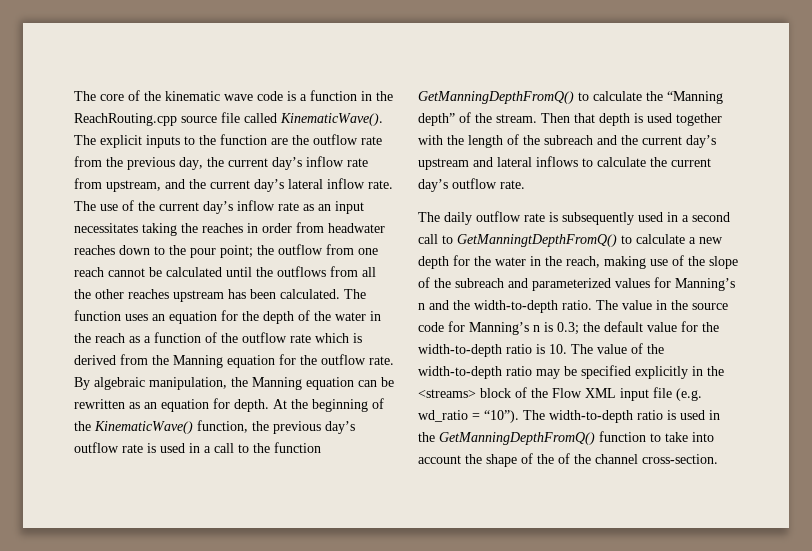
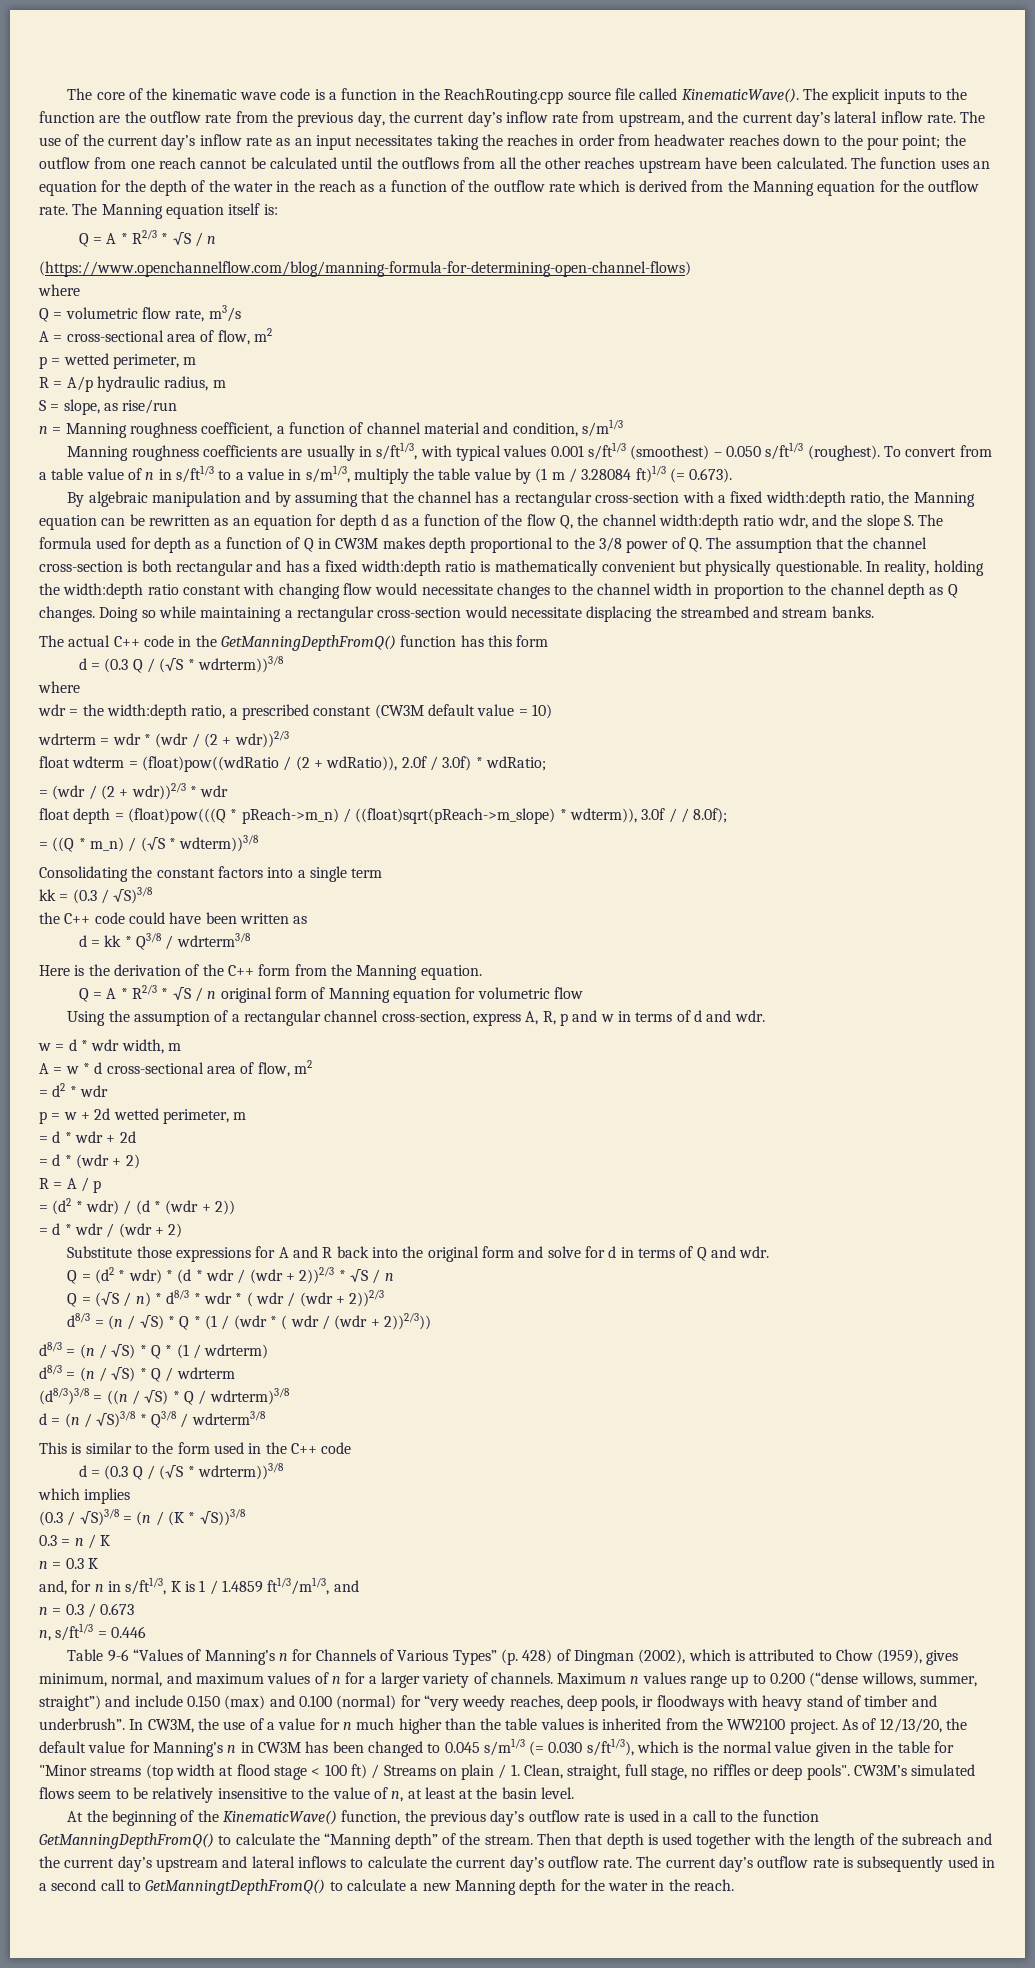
[228,289,246,299] has -> [705,157,738,169] have
[74,377,227,390] By algebraic manipulation, -> [72,203,278,219] [78,230,217,247] [39,261,691,277] [38,284,80,296] [39,305,241,322] [39,328,272,345] [39,353,197,369] [39,376,226,392] [39,399,178,415] [39,419,623,438] [67,442,992,461] [39,465,733,484] [67,491,884,507] The Manning equation itself is: // Q = A * R2/3 * √S / n // (https://www.openchannelflow.com/blog/manning-formula-for-determining-open-channel-flows) // where // Q = volumetric flow rate, m3/s // A = cross-sectional area of flow, m2 // p = wetted perimeter, m // R = A/p hydraulic radius, m // S = slope, as rise/run // n = Manning roughness coefficient, a function of channel material and condition, s/m1/3 // Manning roughness coefficients are usually in s/ft1/3, with typical values 0.001 s/ft1/3 (smoothest) – 0.050 s/ft1/3 (roughest). To convert from a table value of n in s/ft1/3 to a value in s/m1/3, multiply the table value by (1 m / 3.28084 ft)1/3 (= 0.673). // By algebraic manipulation and by assuming that the channel has a rectangular cross-section with a fixed width:depth ratio,
[234,399,269,412] depth. -> [339,514,944,530] [39,537,927,553] [39,560,984,576] [39,583,958,599] [39,606,874,622] [39,635,549,651] [78,656,284,673] [38,681,80,693] [38,704,552,720] [38,731,289,748] [39,756,546,772] [39,783,229,800] [39,808,728,824] [39,835,260,852] [39,866,383,882] [39,887,154,904] [39,912,308,924] [78,933,251,950] [39,964,482,980] [78,985,583,1003] [67,1010,765,1026] [38,1039,181,1054] [39,1060,312,1077] [39,1083,108,1097] [39,1108,247,1124] [39,1131,136,1143] [39,1154,140,1169] [39,1177,102,1193] [39,1198,235,1215] [39,1223,183,1238] [67,1246,770,1262] [67,1267,394,1284] [67,1290,385,1307] [67,1313,431,1330] [39,1342,269,1359] [39,1365,235,1382] [39,1388,290,1405] [39,1411,266,1428] [39,1442,352,1454] [78,1463,284,1480] [38,1488,131,1504] [39,1509,246,1526] [39,1534,111,1549] [39,1558,98,1569] [39,1577,359,1595] [39,1603,135,1618] [39,1623,146,1641] [67,1649,959,1665] [39,1672,978,1688] [39,1695,937,1711] [39,1718,968,1734] [39,1738,955,1757] [39,1764,976,1780] [39,1787,575,1803] depth d as a function of the flow Q, the channel width:depth ratio wdr, and the slope S. The formula used for depth as a function of Q in CW3M makes depth proportional to the 3/8 power of Q. The assumption that the channel cross-section is both rectangular and has a fixed width:depth ratio is mathematically convenient but physically questionable. In reality, holding the width:depth ratio constant with changing flow would necessitate changes to the channel width in proportion to the channel depth as Q changes. Doing so while maintaining a rectangular cross-section would necessitate displacing the streambed and stream banks. // The actual C++ code in the GetManningDepthFromQ() function has this form // d = (0.3 Q / (√S * wdrterm))3/8 // where // wdr = the width:depth ratio, a prescribed constant (CW3M default value = 10) // wdrterm = wdr * (wdr / (2 + wdr))2/3 // float wdterm = (float)pow((wdRatio / (2 + wdRatio)), 2.0f / 3.0f) * wdRatio; // = (wdr / (2 + wdr))2/3 * wdr // float depth = (float)pow(((Q * pReach->m_n) / ((float)sqrt(pReach->m_slope) * wdterm)), 3.0f / / 8.0f); // = ((Q * m_n) / (√S * wdterm))3/8 // Consolidating the constant factors into a single term // kk = (0.3 / √S)3/8 // the C++ code could have been written as // d = kk * Q3/8 / wdrterm3/8 // Here is the derivation of the C++ form from the Manning equation. // Q = A * R2/3 * √S / n original form of Manning equation for volumetric flow // Using the assumption of a rectangular channel cross-section, express A, R, p and w in terms of d and wdr. // w = d * wdr width, m // A = w * d cross-sectional area of flow, m2 // = d2 * wdr // p = w + 2d wetted perimeter, m // = d * wdr + 2d // = d * (wdr + 2) // R = A / p // = (d2 * wdr) / (d * (wdr + 2)) // = d * wdr / (wdr + 2) // Substitute those expressions for A and R back into the original form and solve for d in terms of Q and wdr. // Q = (d2 * wdr) * (d * wdr / (wdr + 2))2/3 * √S / n // Q = (√S / n) * d8/3 * wdr * ( wdr / (wdr + 2))2/3 // d8/3 = (n / √S) * Q * (1 / (wdr * ( wdr / (wdr + 2))2/3)) // d8/3 = (n / √S) * Q * (1 / wdrterm) // d8/3 = (n / √S) * Q / wdrterm // (d8/3)3/8 = ((n / √S) * Q / wdrterm)3/8 // d = (n / √S)3/8 * Q3/8 / wdrterm3/8 // This is similar to the form used in the C++ code // d = (0.3 Q / (√S * wdrterm))3/8 // which implies // (0.3 / √S)3/8 = (n / (K * √S))3/8 // 0.3 = n / K // n = 0.3 K // and, for n in s/ft1/3, K is 1 / 1.4859 ft1/3/m1/3, and // n = 0.3 / 0.673 // n, s/ft1/3 = 0.446 // Table 9-6 “Values of Manning’s n for Channels of Various Types” (p. 428) of Dingman (2002), which is attributed to Chow (1959), gives minimum, normal, and maximum values of n for a larger variety of channels. Maximum n values range up to 0.200 (“dense willows, summer, straight”) and include 0.150 (max) and 0.100 (normal) for “very weedy reaches, deep pools, ir floodways with heavy stand of timber and underbrush”. In CW3M, the use of a value for n much higher than the table values is inherited from the WW2100 project. As of 12/13/20, the default value for Manning’s n in CW3M has been changed to 0.045 s/m1/3 (= 0.030 s/ft1/3), which is the normal value given in the table for "Minor streams (top width at flood stage < 100 ft) / Streams on plain / 1. Clean, straight, full stage, no riffles or deep pools". CW3M’s simulated flows seem to be relatively insensitive to the value of n, at least at the basin level. //
[418,212,472,225] // The daily -> [636,1856,754,1872] The current day’s
(723, 240) none -> [454,1880,516,1895] Manning
[566,255,738,269] [418,277,735,291] [418,300,728,313] [418,321,719,335] [418,343,664,357] [418,365,724,379] [418,387,702,401] [418,410,720,423] [418,431,714,445] [418,453,718,467] reach, making use of the slope of the subreach and parameterized values for Manning’s n and the width-to-depth ratio. The value in the source code for Manning’s n is 0.3; the default value for the width-to-depth ratio is 10. The value of the width-to-depth ratio may be specified explicitly in the <streams> block of the Flow XML input file (e.g. wd_ratio = “10”). The width-to-depth ratio is used in the GetManningDepthFromQ() function to take into account the shape of the of the channel cross-section. -> [694,1879,735,1891] reach.

